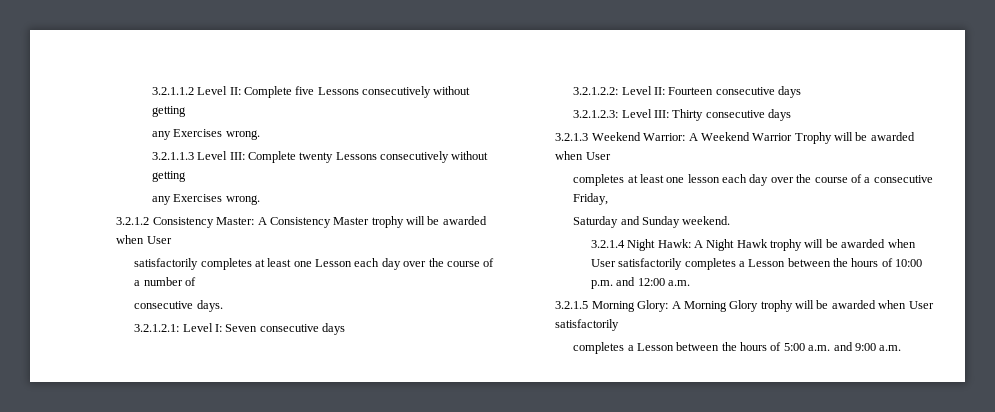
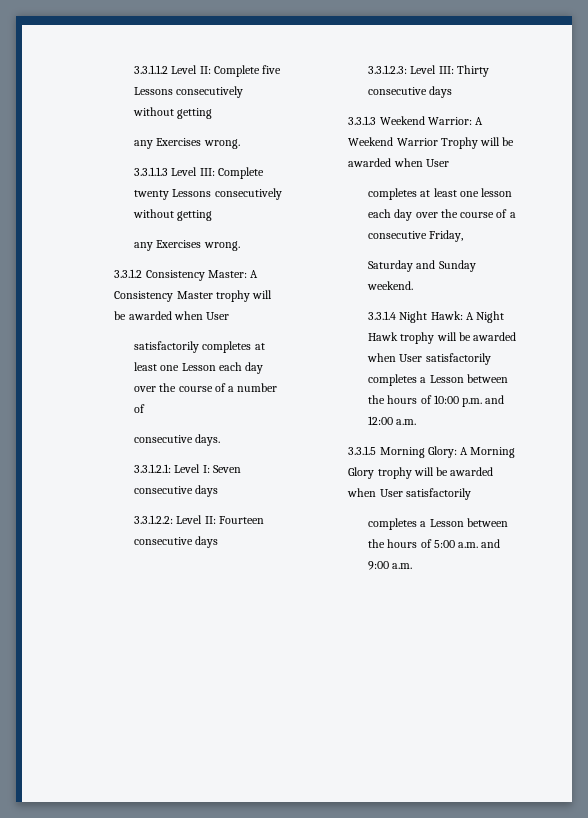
[151,87,194,95] 3.2.1.1.2 -> [134,65,169,74] 3.3.1.1.2
[151,152,194,160] 3.2.1.1.3 -> [134,167,169,176] 3.3.1.1.3
[116,217,150,225] 3.2.1.2 -> [114,269,143,278] 3.3.1.2
[134,324,180,332] 3.2.1.2.1: -> [134,464,172,473] 3.3.1.2.1:
[573,87,619,95] 3.2.1.2.2: -> [134,515,174,524] 3.3.1.2.2:
[573,110,619,118] 3.2.1.2.3: -> [368,65,408,74] 3.3.1.2.3:
[555,133,589,141] 3.2.1.3 -> [348,116,377,125] 3.3.1.3
[590,240,625,248] 3.2.1.4 -> [368,311,397,320] 3.3.1.4
[555,301,589,309] 3.2.1.5 -> [348,446,377,455] 3.3.1.5

